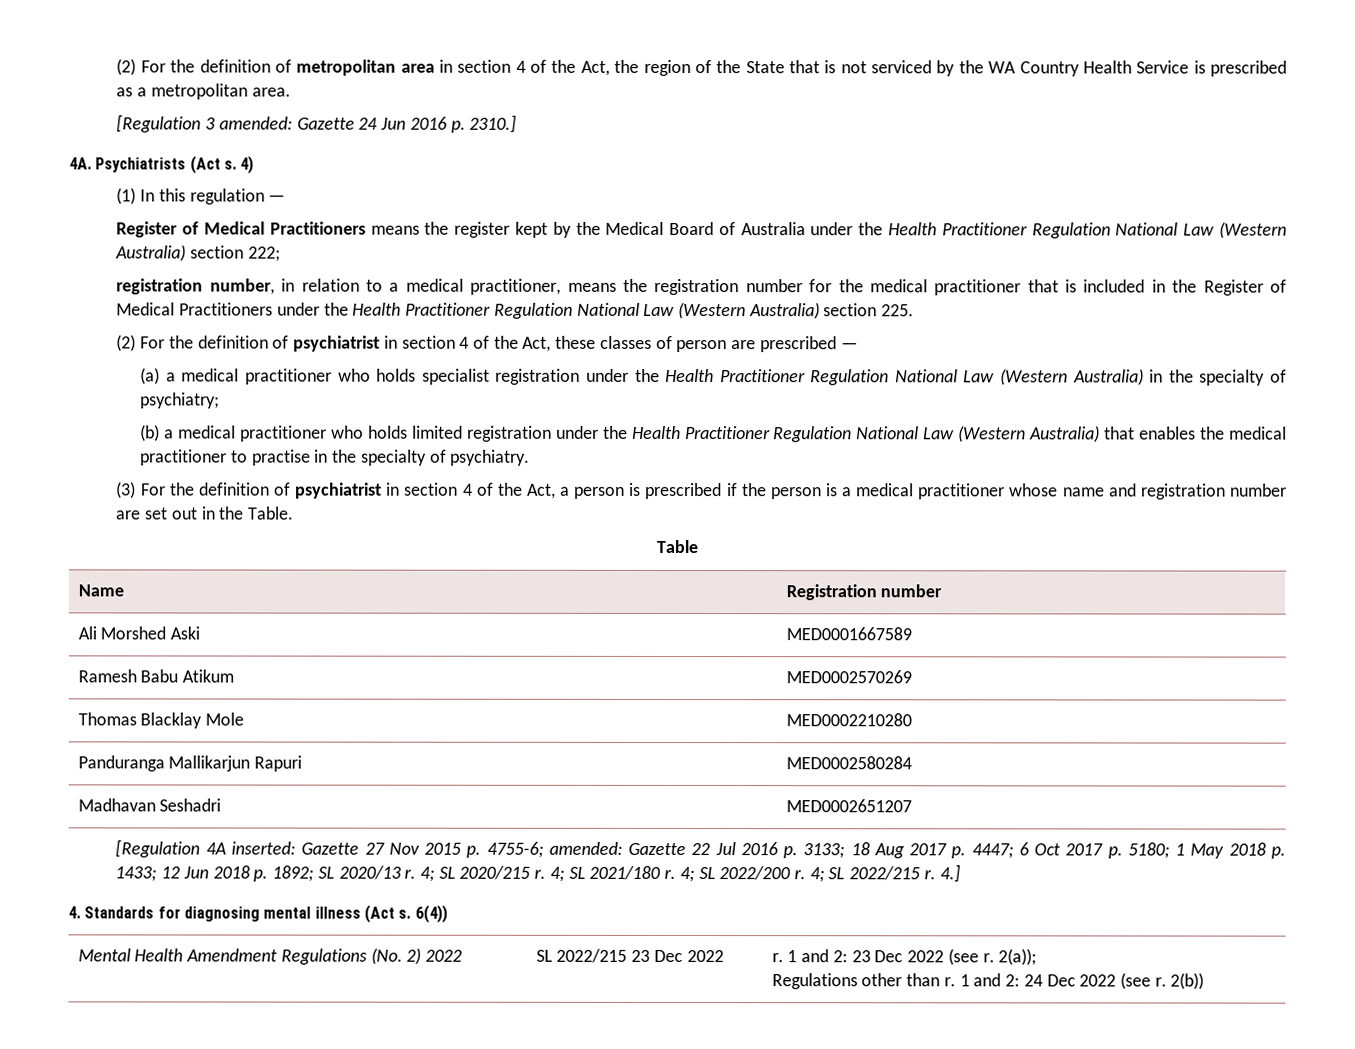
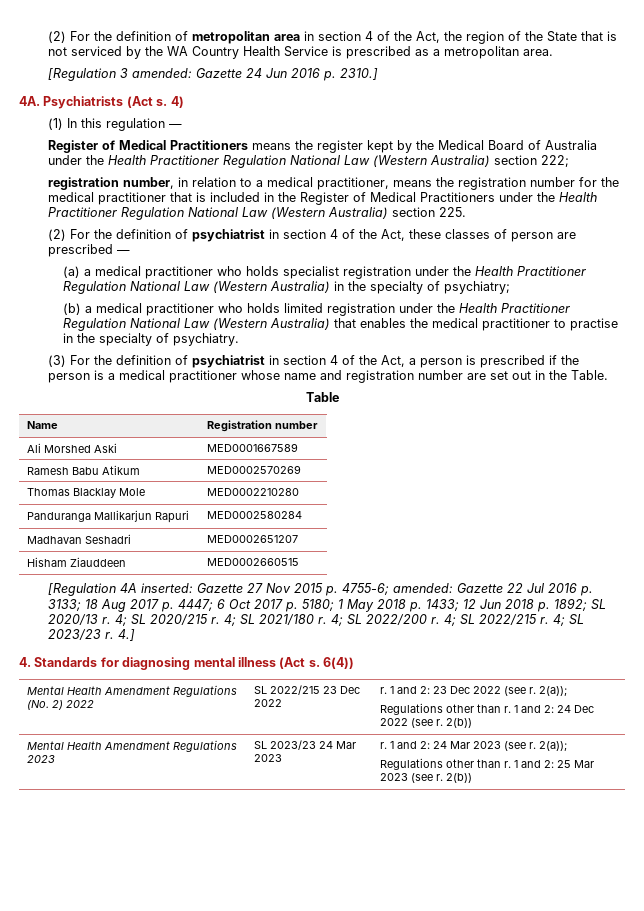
(912, 806) none -> [26,557,126,567] [206,558,299,566] // Hisham Ziauddeen | MED0002660515
(936, 875) none -> [553,614,585,626] [48,629,115,640] 4; SL 2023/23 r.
(1205, 981) none -> [26,740,237,752] [26,755,55,763] [253,740,356,750] [253,754,282,762] [379,741,567,751] [379,758,594,770] [379,773,472,783] // Mental Health Amendment Regulations 2023 | SL 2023/23 24 Mar 2023 | r. 1 and 2: 24 Mar 2023 (see r. 2(a)); // Regulations other than r. 1 and 2: 25 Mar 2023 (see r. 2(b))

